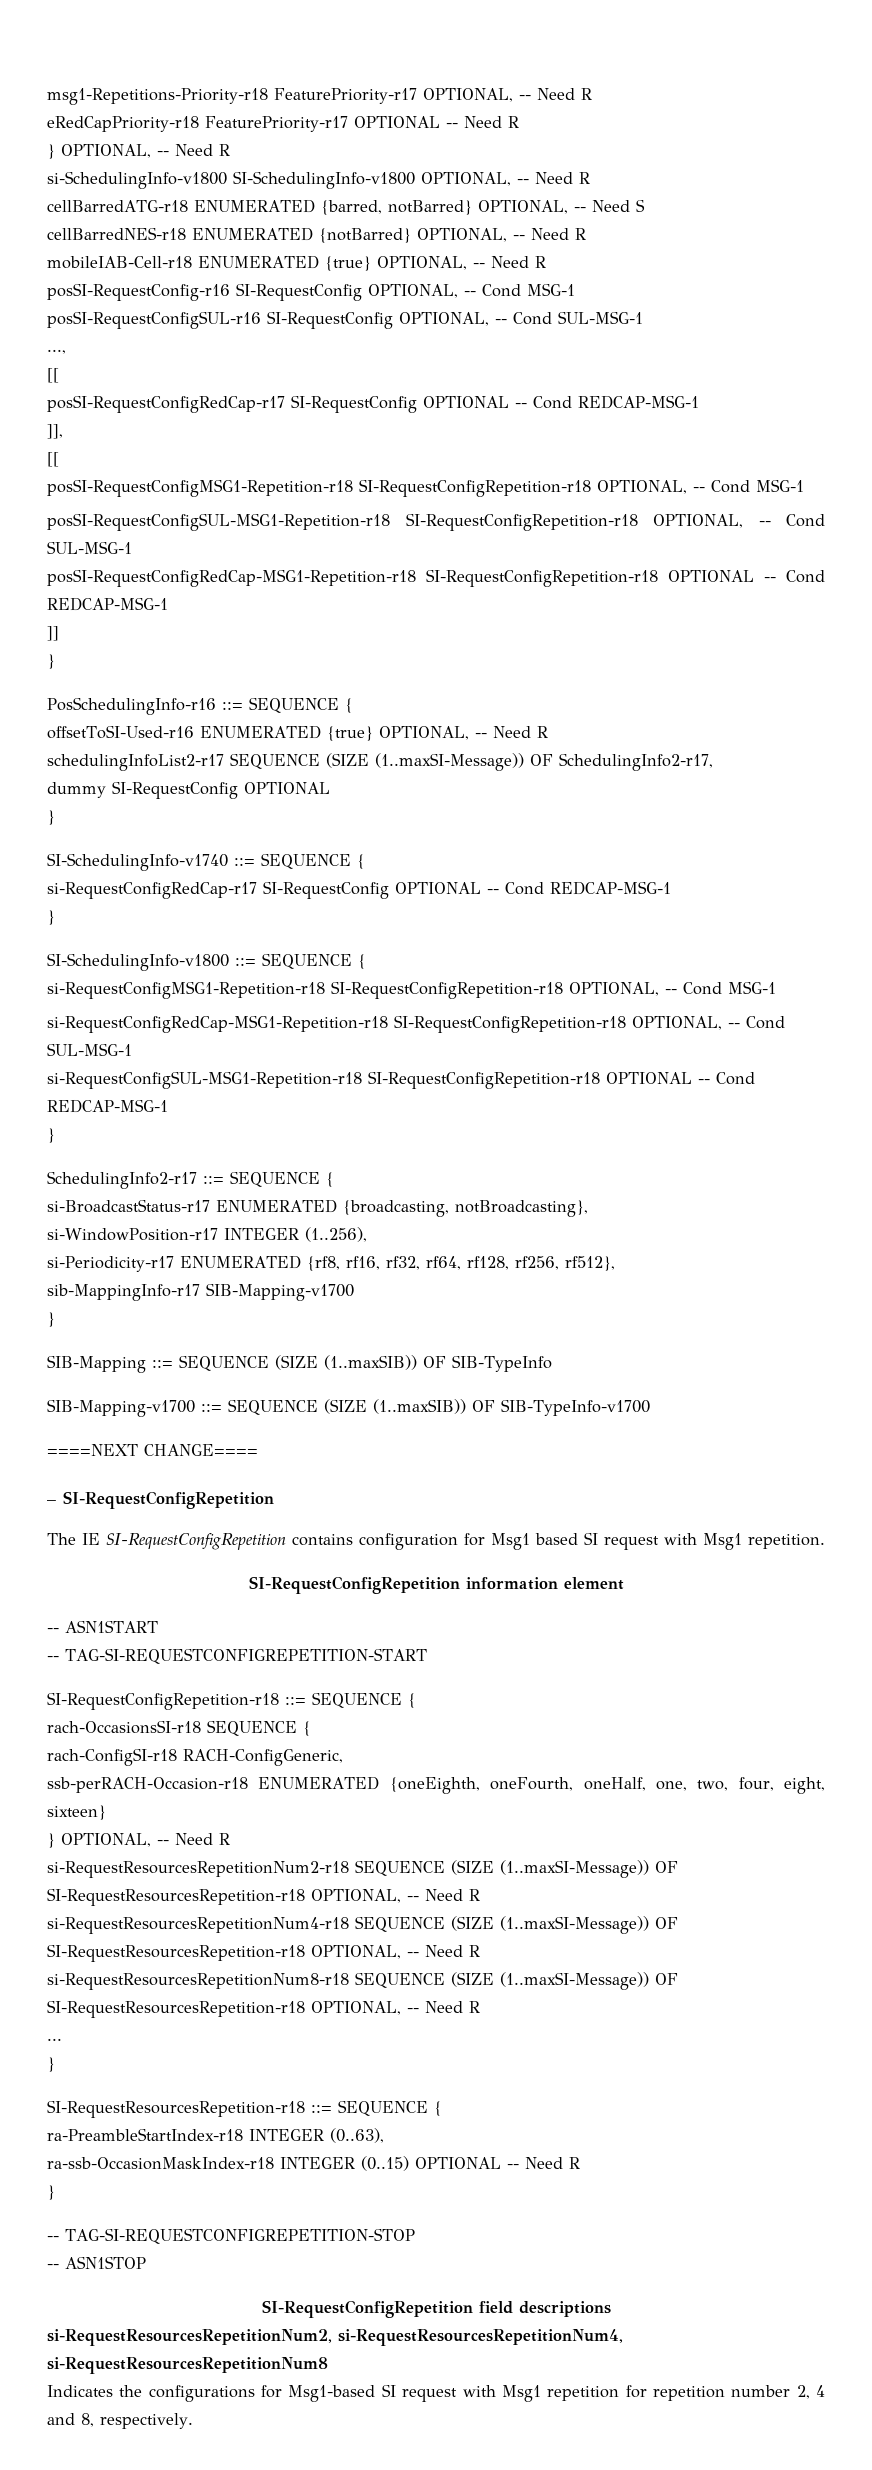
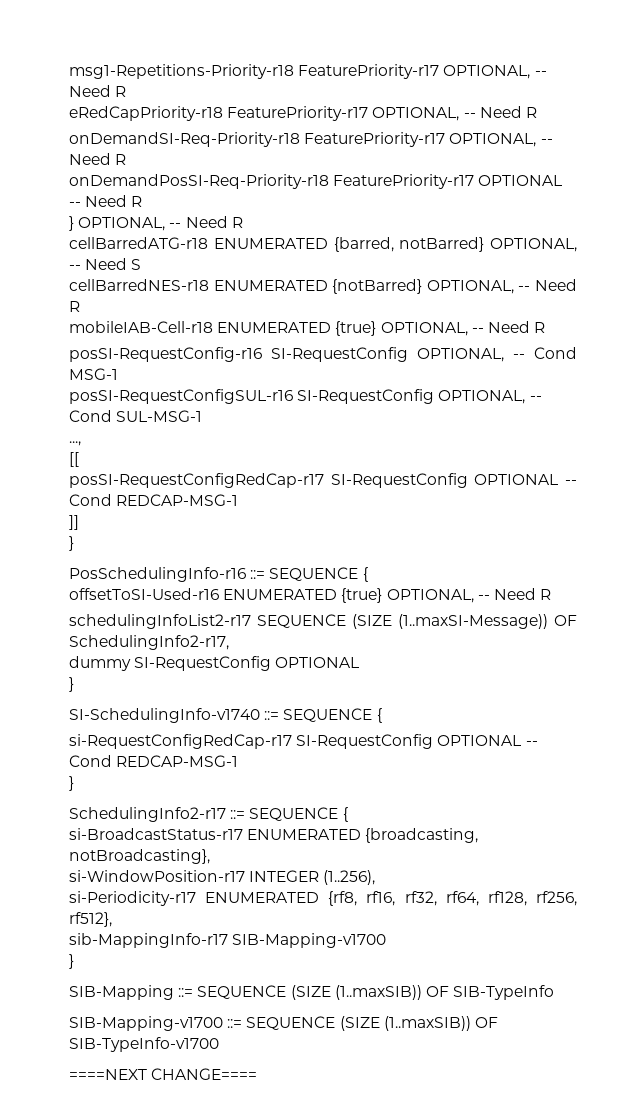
(348, 124) none -> [372,106,537,121] [69,132,553,147] [69,153,127,165] [69,174,475,189] OPTIONAL, -- Need R // onDemandSI-Req-Priority-r18 FeaturePriority-r17 OPTIONAL, -- Need R // onDemandPosSI-Req-Priority-r18 FeaturePriority-r17
[47,171,590,189] // si-SchedulingInfo-v1800 SI-SchedulingInfo-v1800 OPTIONAL, -- Need R -> (243, 222) none
[47,424,63,439] [47,452,59,467] [47,479,804,497] [47,513,825,531] [47,541,132,554] [47,569,825,587] [47,597,168,611] // ]], // [[ // posSI-RequestConfigMSG1-Repetition-r18 SI-RequestConfigRepetition-r18 OPTIONAL, -- Cond MSG-1 // posSI-RequestConfigSUL-MSG1-Repetition-r18 SI-RequestConfigRepetition-r18 OPTIONAL, -- Cond SUL-MSG-1 // posSI-RequestConfigRedCap-MSG1-Repetition-r18 SI-RequestConfigRepetition-r18 OPTIONAL -- Cond REDCAP-MSG-1 -> (239, 500) none
[47,953,366,971] [47,981,776,999] [47,1015,785,1033] [47,1043,132,1056] [47,1071,755,1089] [47,1099,168,1113] [47,1128,55,1143] // SI-SchedulingInfo-v1800 ::= SEQUENCE { // si-RequestConfigMSG1-Repetition-r18 SI-RequestConfigRepetition-r18 OPTIONAL, -- Cond MSG-1 // si-RequestConfigRedCap-MSG1-Repetition-r18 SI-RequestConfigRepetition-r18 OPTIONAL, -- Cond SUL-MSG-1 // si-RequestConfigSUL-MSG1-Repetition-r18 SI-RequestConfigRepetition-r18 OPTIONAL -- Cond REDCAP-MSG-1 // } -> (74, 783) none
[47,1491,274,1509] [47,1532,825,1550] [248,1576,624,1594] [47,1620,158,1633] [47,1648,427,1664] [47,1692,416,1710] [47,1720,311,1736] [47,1748,343,1766] [47,1776,825,1794] [47,1805,106,1820] [47,1833,230,1848] [47,1860,678,1878] [47,1888,480,1906] [47,1916,678,1934] [47,1944,480,1962] [47,1972,678,1990] [47,2000,480,2018] [47,2038,62,2041] [47,2057,55,2072] [47,2100,442,2118] [47,2128,384,2143] [47,2156,580,2171] [47,2185,55,2200] [47,2228,415,2244] [47,2256,146,2269] [261,2300,611,2318] [47,2329,623,2346] [47,2357,328,2374] [47,2384,825,2402] [47,2413,193,2429] // – SI-RequestConfigRepetition // The IE SI-RequestConfigRepetition contains configuration for Msg1 based SI request with Msg1 repetition. // SI-RequestConfigRepetition information element // -- ASN1START // -- TAG-SI-REQUESTCONFIGREPETITION-START // SI-RequestConfigRepetition-r18 ::= SEQUENCE { // rach-OccasionsSI-r18 SEQUENCE { // rach-ConfigSI-r18 RACH-ConfigGeneric, // ssb-perRACH-Occasion-r18 ENUMERATED {oneEighth, oneFourth, oneHalf, one, two, four, eight, sixteen} // } OPTIONAL, -- Need R // si-RequestResourcesRepetitionNum2-r18 SEQUENCE (SIZE (1..maxSI-Message)) OF SI-RequestResourcesRepetition-r18 OPTIONAL, -- Need R // si-RequestResourcesRepetitionNum4-r18 SEQUENCE (SIZE (1..maxSI-Message)) OF SI-RequestResourcesRepetition-r18 OPTIONAL, -- Need R // si-RequestResourcesRepetitionNum8-r18 SEQUENCE (SIZE (1..maxSI-Message)) OF SI-RequestResourcesRepetition-r18 OPTIONAL, -- Need R // ... // } // SI-RequestResourcesRepetition-r18 ::= SEQUENCE { // ra-PreambleStartIndex-r18 INTEGER (0..63), // ra-ssb-OccasionMaskIndex-r18 INTEGER (0..15) OPTIONAL -- Need R // } // -- TAG-SI-REQUESTCONFIGREPETITION-STOP // -- ASN1STOP // SI-RequestConfigRepetition field descriptions // si-RequestResourcesRepetitionNum2, si-RequestResourcesRepetitionNum4, si-RequestResourcesRepetitionNum8 // Indicates the configurations for Msg1-based SI request with Msg1 repetition for repetition number 2, 4 and 8, respectively. -> (258, 1074) none

